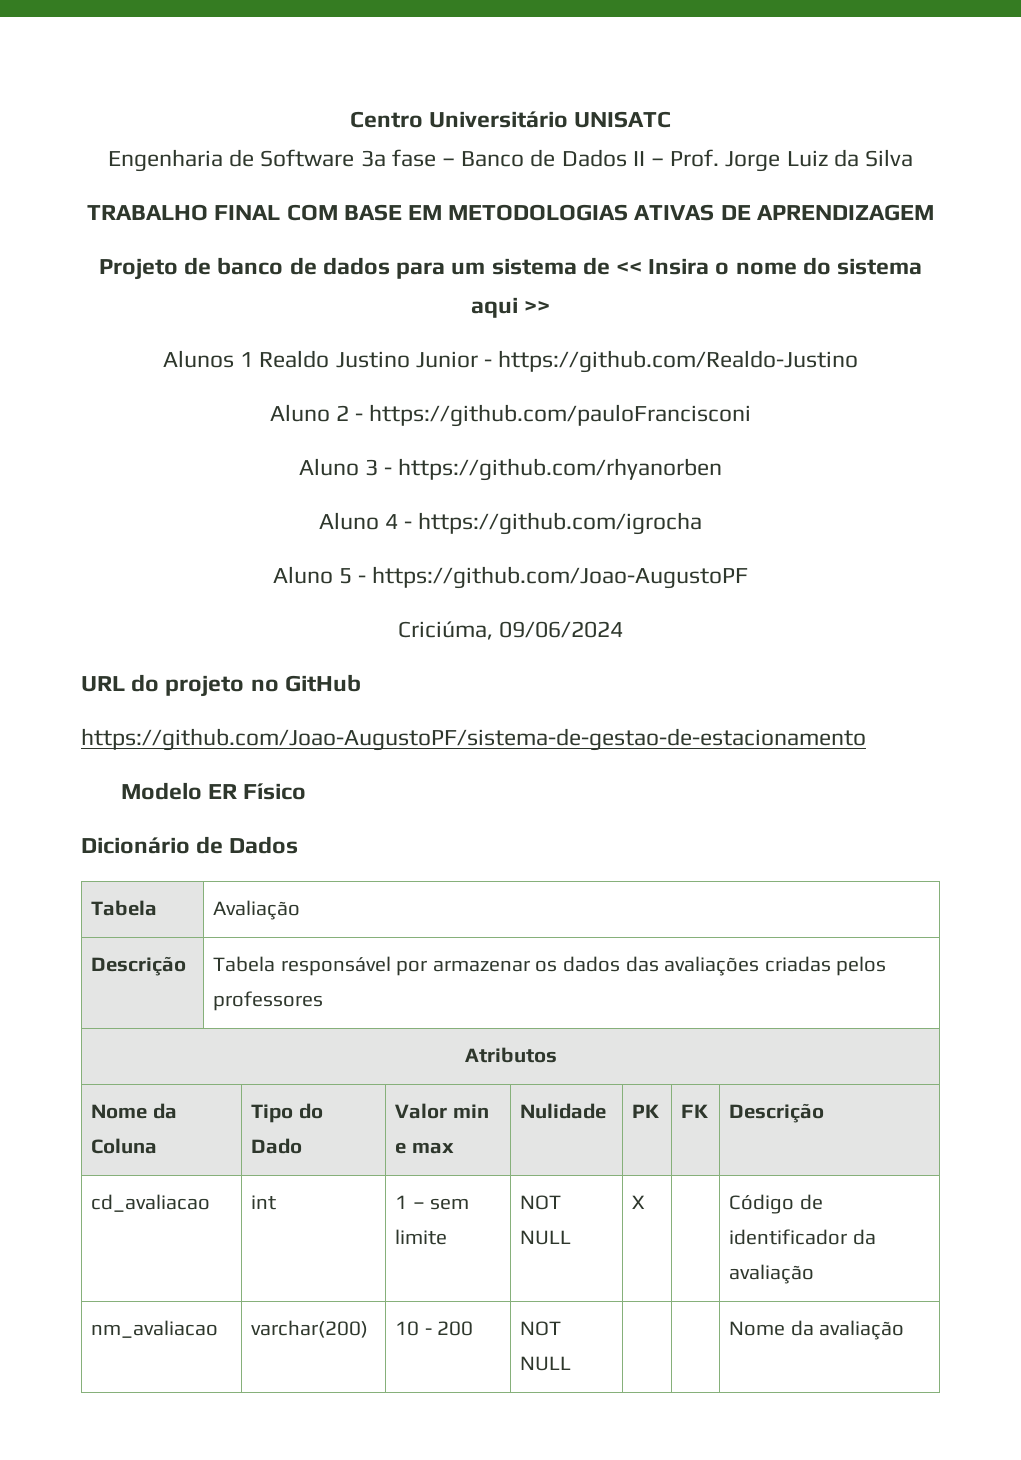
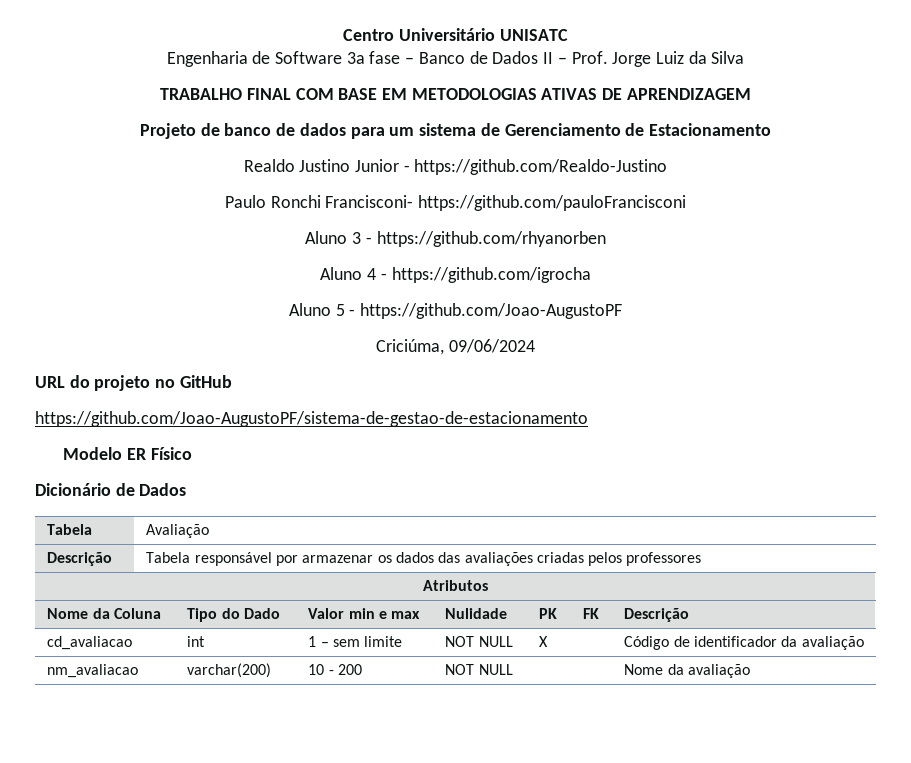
[615,257,922,275] [470,297,551,318] [162,350,254,368] << Insira o nome do sistema aqui >> // Alunos 1 -> [504,123,771,136] Gerenciamento de Estacionamento //
[269,404,364,422] Aluno 2 - -> [224,195,414,208] Paulo Ronchi Francisconi-

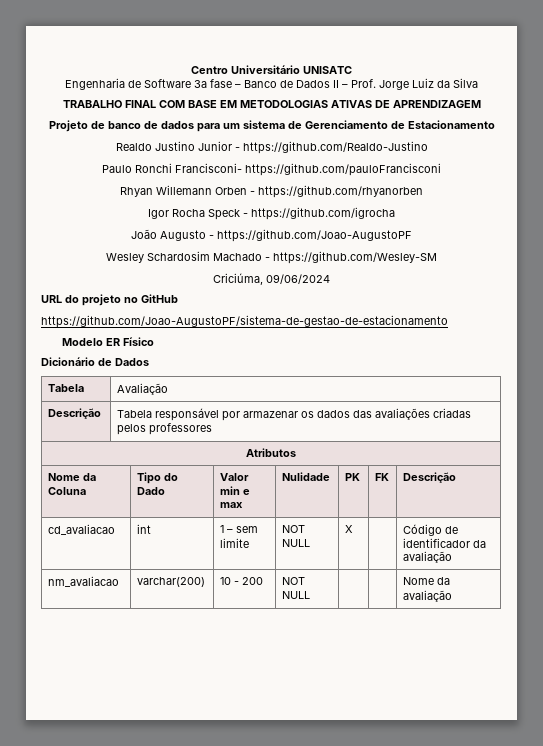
[305,231,362,244] Aluno 3 -> [120,185,247,197] Rhyan Willemann Orben
[320,267,377,280] Aluno 4 -> [148,209,240,220] Igor Rocha Speck
[288,303,345,316] Aluno 5 -> [131,229,206,241] João Augusto
(623, 311) none -> [106,251,437,264] // Wesley Schardosim Machado - https://github.com/Wesley-SM

